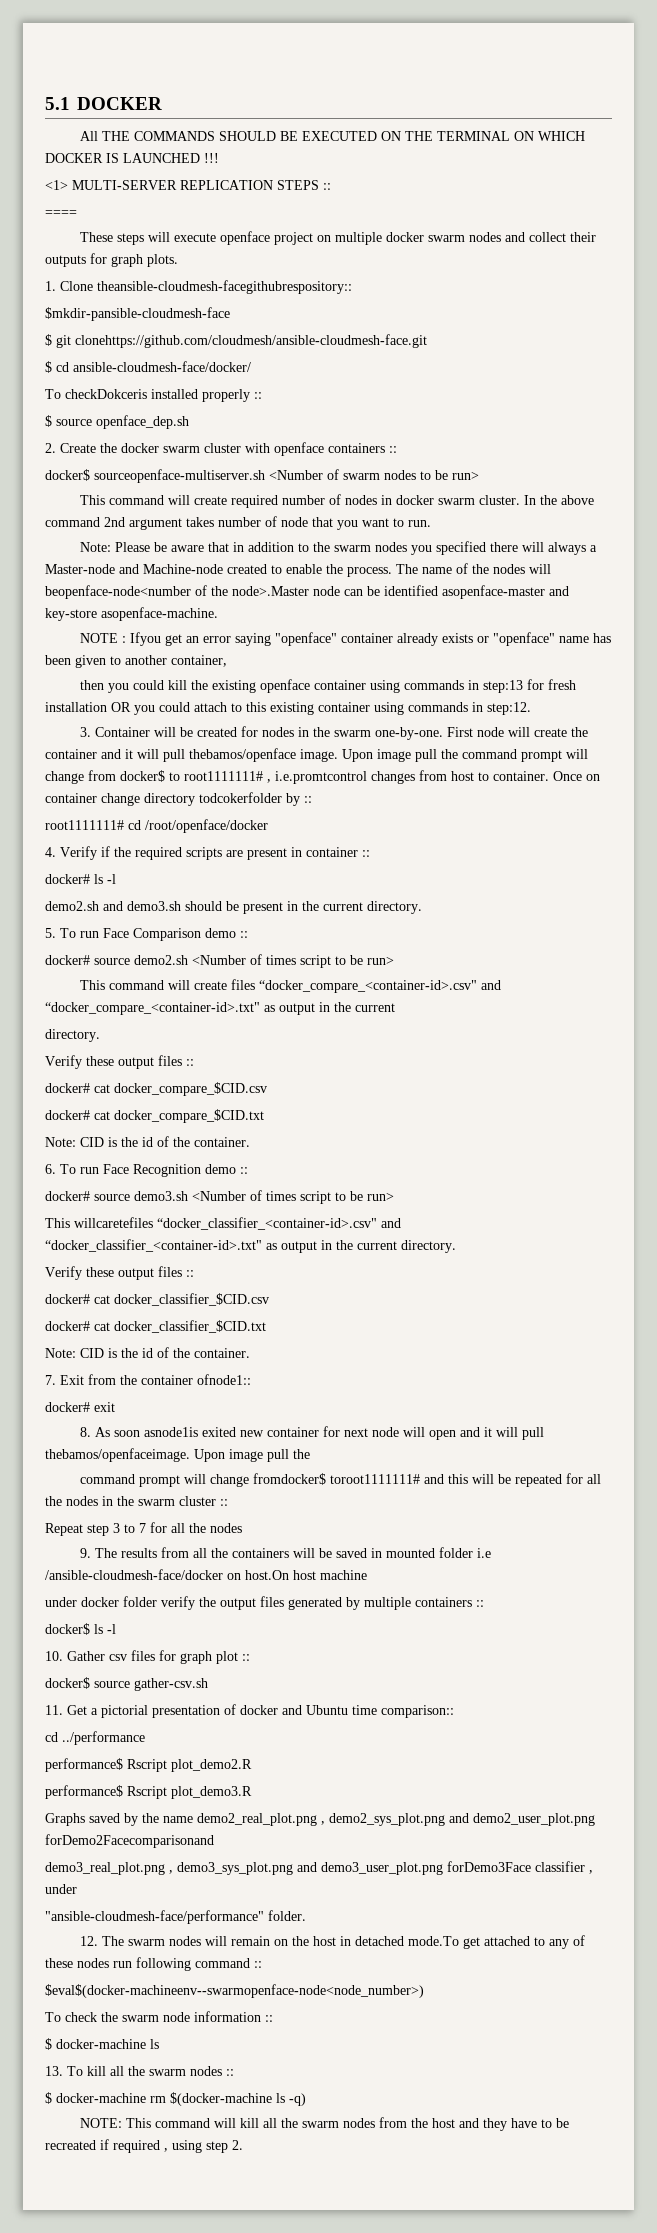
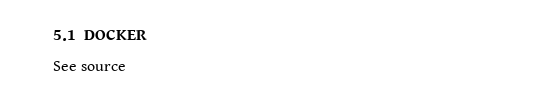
[79,131,585,141] [45,153,219,163] [45,180,331,190] [45,210,77,217] [79,231,596,245] [45,253,178,267] [45,280,352,294] [45,307,230,321] [45,334,427,348] [45,361,251,373] [45,389,262,402] [45,415,189,429] [45,442,397,456] [45,469,479,483] [79,494,594,508] [45,516,431,530] [79,541,597,555] [45,563,551,577] [45,585,569,599] [45,607,218,621] [79,632,611,646] [45,655,227,668] [79,679,576,693] [45,702,531,715] [79,726,588,740] [45,748,588,762] [45,770,600,784] [45,792,312,806] [45,819,268,833] [45,846,370,860] [45,874,116,884] [45,901,422,914] [45,928,248,941] [45,954,394,968] [79,979,501,993] [45,1002,395,1015] [45,1029,100,1042] [45,1055,194,1069] [45,1082,267,1096] [45,1109,264,1123] [45,1136,250,1147] [45,1164,248,1177] [45,1190,394,1204] [45,1217,401,1230] [45,1239,456,1253] [45,1266,194,1280] [45,1293,269,1306] [45,1320,266,1333] [45,1347,250,1358] [45,1374,251,1385] [45,1402,115,1412] [79,1426,544,1440] [45,1448,310,1462] [79,1473,601,1487] [45,1496,228,1506] [45,1522,242,1536] [79,1547,491,1558] [45,1569,367,1580] [45,1596,484,1610] [45,1623,116,1635] [45,1650,250,1664] [45,1677,208,1691] [45,1704,454,1718] [45,1731,145,1745] [45,1758,252,1772] [45,1785,252,1799] [45,1813,595,1826] [45,1834,214,1848] [45,1861,593,1875] [45,1884,77,1894] [45,1910,306,1924] [79,1935,585,1949] [45,1957,262,1971] [45,1984,424,1998] [45,2011,273,2022] [45,2038,159,2050] [45,2066,234,2076] [45,2092,306,2106] [79,2117,569,2131] [45,2139,243,2153] All THE COMMANDS SHOULD BE EXECUTED ON THE TERMINAL ON WHICH DOCKER IS LAUNCHED !!! // <1> MULTI-SERVER REPLICATION STEPS :: // ==== // These steps will execute openface project on multiple docker swarm nodes and collect their outputs for graph plots. // 1. Clone theansible-cloudmesh-facegithubrespository:: // $mkdir-pansible-cloudmesh-face // $ git clonehttps://github.com/cloudmesh/ansible-cloudmesh-face.git // $ cd ansible-cloudmesh-face/docker/ // To checkDokceris installed properly :: // $ source openface_dep.sh // 2. Create the docker swarm cluster with openface containers :: // docker$ sourceopenface-multiserver.sh <Number of swarm nodes to be run> // This command will create required number of nodes in docker swarm cluster. In the above command 2nd argument takes number of node that you want to run. // Note: Please be aware that in addition to the swarm nodes you specified there will always a Master-node and Machine-node created to enable the process. The name of the nodes will beopenface-node<number of the node>.Master node can be identified asopenface-master and key-store asopenface-machine. // NOTE : Ifyou get an error saying "openface" container already exists or "openface" name has been given to another container, // then you could kill the existing openface container using commands in step:13 for fresh installation OR you could attach to this existing container using commands in step:12. // 3. Container will be created for nodes in the swarm one-by-one. First node will create the container and it will pull thebamos/openface image. Upon image pull the command prompt will change from docker$ to root1111111# , i.e.promtcontrol changes from host to container. Once on container change directory todcokerfolder by :: // root1111111# cd /root/openface/docker // 4. Verify if the required scripts are present in container :: // docker# ls -l // demo2.sh and demo3.sh should be present in the current directory. // 5. To run Face Comparison demo :: // docker# source demo2.sh <Number of times script to be run> // This command will create files “docker_compare_<container-id>.csv" and “docker_compare_<container-id>.txt" as output in the current // directory. // Verify these output files :: // docker# cat docker_compare_$CID.csv // docker# cat docker_compare_$CID.txt // Note: CID is the id of the container. // 6. To run Face Recognition demo :: // docker# source demo3.sh <Number of times script to be run> // This willcaretefiles “docker_classifier_<container-id>.csv" and “docker_classifier_<container-id>.txt" as output in the current directory. // Verify these output files :: // docker# cat docker_classifier_$CID.csv // docker# cat docker_classifier_$CID.txt // Note: CID is the id of the container. // 7. Exit from the container ofnode1:: // docker# exit // 8. As soon asnode1is exited new container for next node will open and it will pull thebamos/openfaceimage. Upon image pull the // command prompt will change fromdocker$ toroot1111111# and this will be repeated for all the nodes in the swarm cluster :: // Repeat step 3 to 7 for all the nodes // 9. The results from all the containers will be saved in mounted folder i.e /ansible-cloudmesh-face/docker on host.On host machine // under docker folder verify the output files generated by multiple containers :: // docker$ ls -l // 10. Gather csv files for graph plot :: // docker$ source gather-csv.sh // 11. Get a pictorial presentation of docker and Ubuntu time comparison:: // cd ../performance // performance$ Rscript plot_demo2.R // performance$ Rscript plot_demo3.R // Graphs saved by the name demo2_real_plot.png , demo2_sys_plot.png and demo2_user_plot.png forDemo2Facecomparisonand // demo3_real_plot.png , demo3_sys_plot.png and demo3_user_plot.png forDemo3Face classifier , under // "ansible-cloudmesh-face/performance" folder. // 12. The swarm nodes will remain on the host in detached mode.To get attached to any of these nodes run following command :: // $eval$(docker-machineenv--swarmopenface-node<node_number>) // To check the swarm node information :: // $ docker-machine ls // 13. To kill all the swarm nodes :: // $ docker-machine rm $(docker-machine ls -q) // NOTE: This command will kill all the swarm nodes from the host and they have to be recreated if required , using step 2. -> [53,61,127,71] See source

